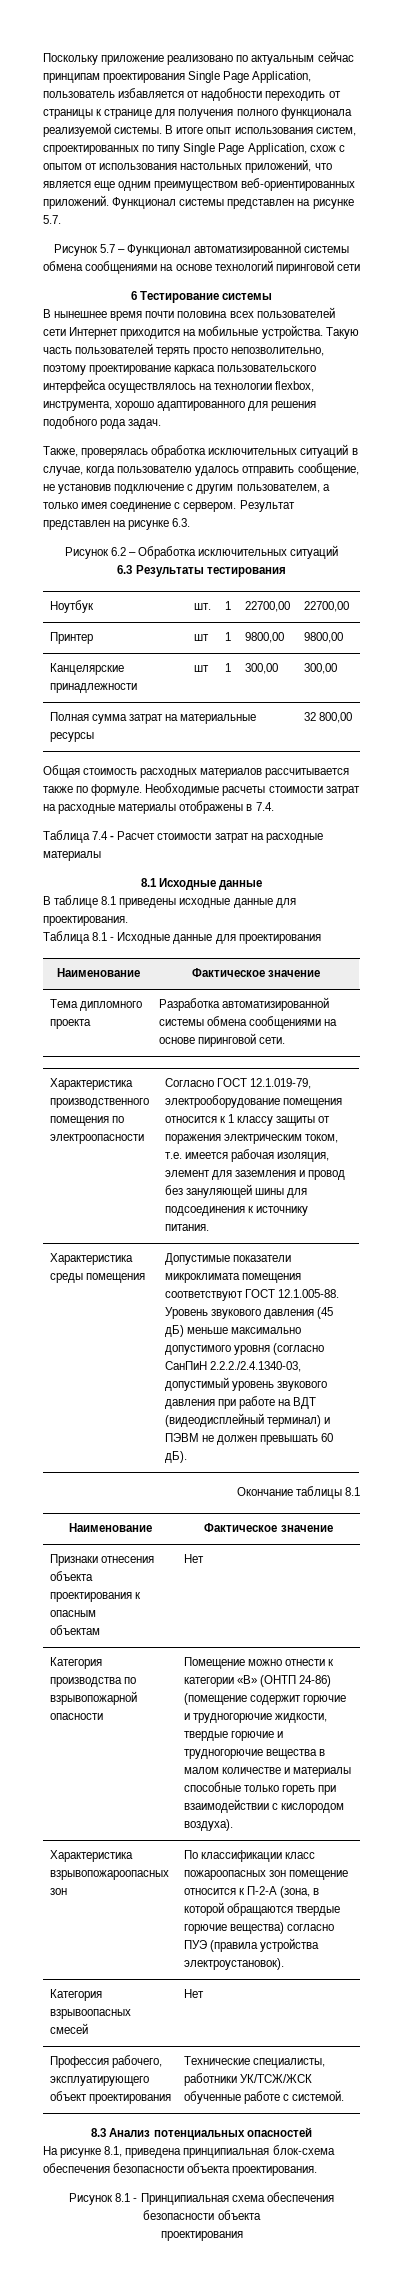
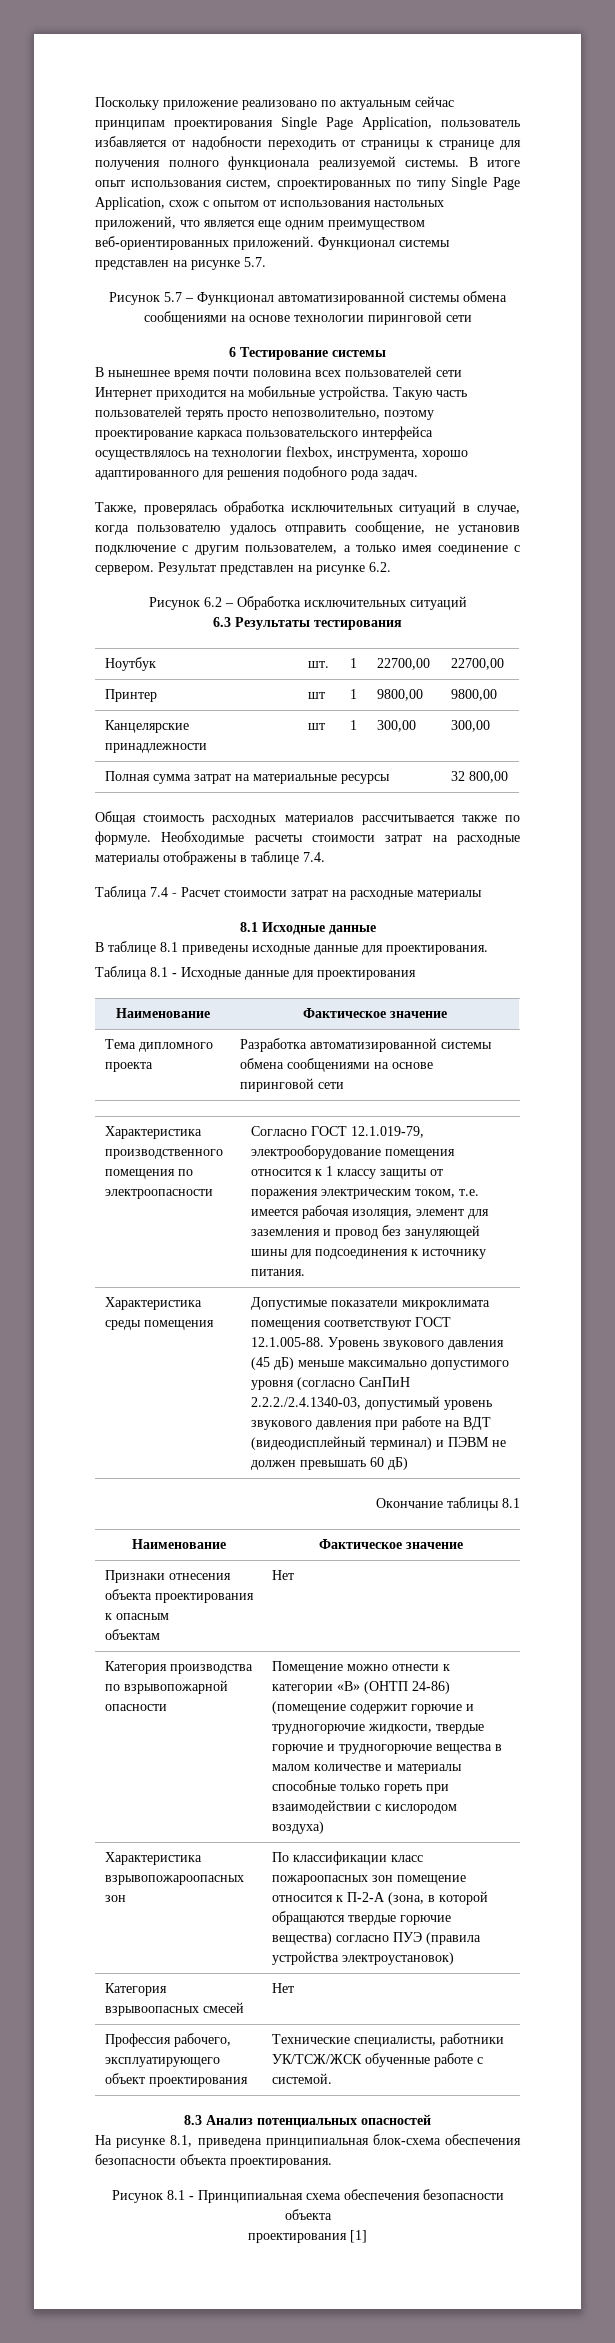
[214,260,273,271] технологий -> [293,315,364,322] технологии
[172,518,191,527] 6.3. -> [369,562,391,572] 6.2.
(253, 807) none -> [251,851,299,865] таблице
[258,1037,285,1044] сети. -> [317,1082,344,1089] сети
[164,1451,187,1463] дБ). -> [387,1457,408,1470] дБ)
[183,1819,233,1831] воздуха). -> [271,1821,324,1834] воздуха)
[183,1958,284,1970] электроустановок). -> [341,1952,454,1965] электроустановок)
(243, 2236) none -> [350,2230,367,2243] [1]

